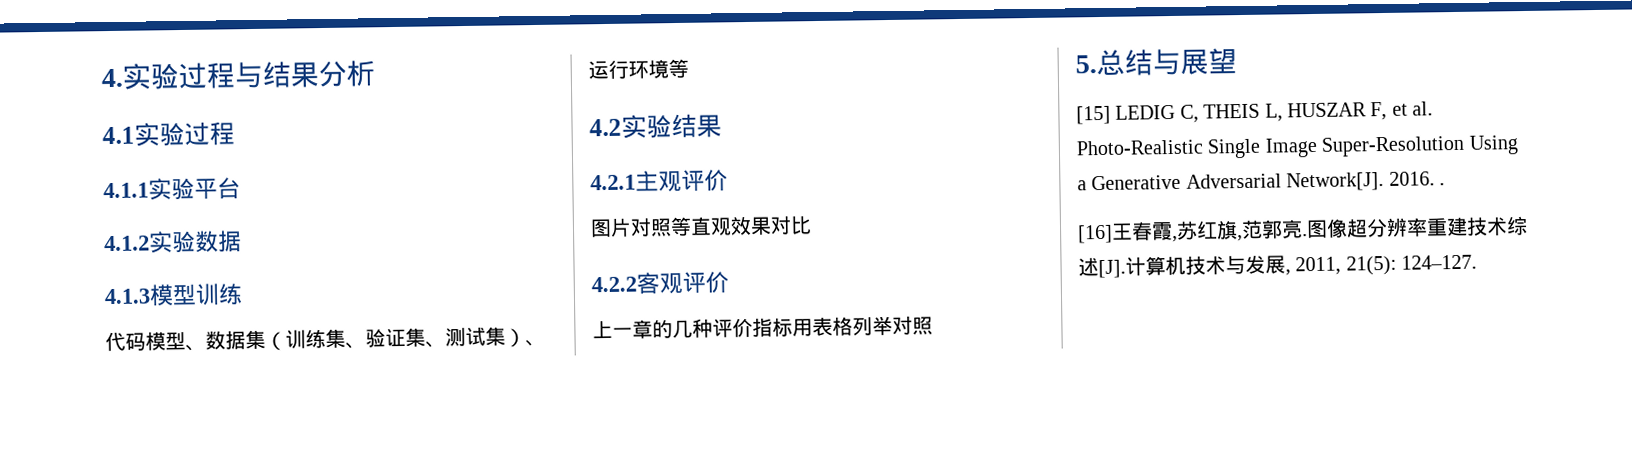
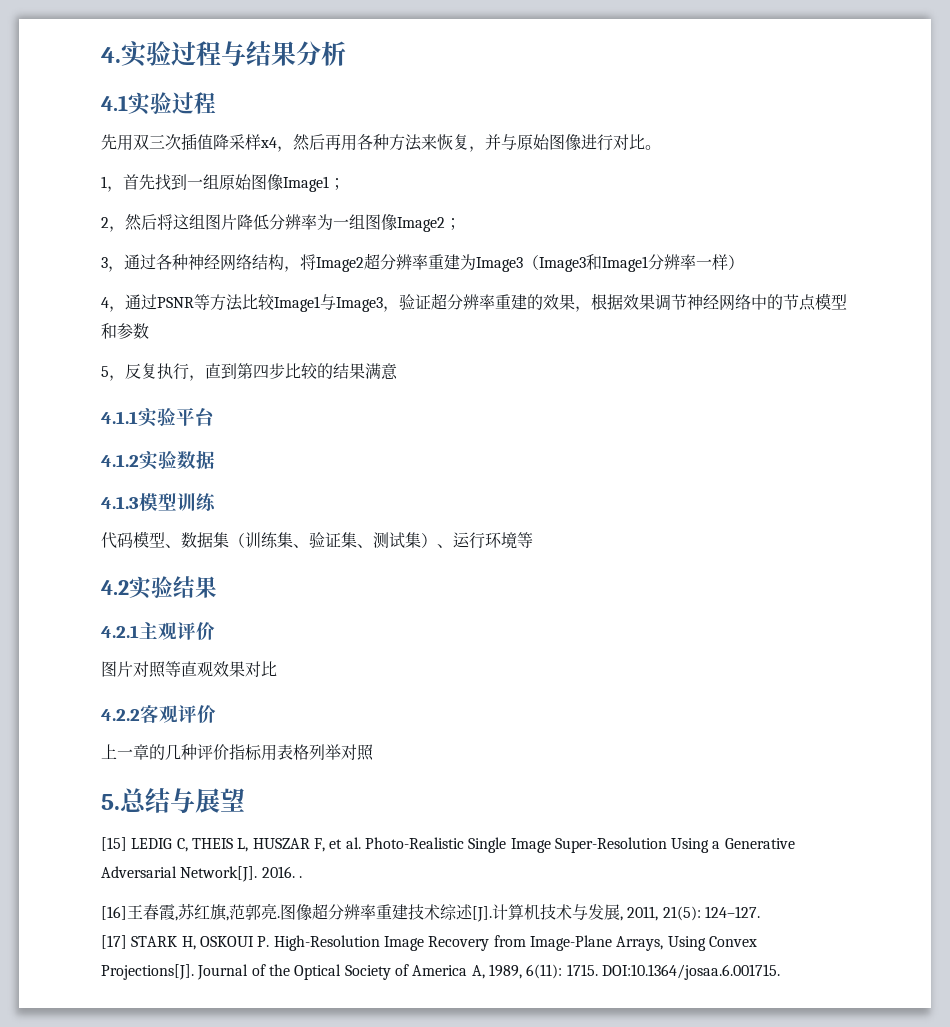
(235, 133) none -> [101,133,661,152] [101,174,345,192] [101,214,461,232] [101,253,744,272] [101,293,847,312] [101,323,149,339] [101,363,398,381] // 先用双三次插值降采样x4，然后再用各种方法来恢复，并与原始图像进行对比。 // 1，首先找到一组原始图像Image1； // 2，然后将这组图片降低分辨率为一组图像Image2； // 3，通过各种神经网络结构，将Image2超分辨率重建为Image3（Image3和Image1分辨率一样） // 4，通过PSNR等方法比较Image1与Image3，验证超分辨率重建的效果，根据效果调节神经网络中的节点模型和参数 // 5，反复执行，直到第四步比较的结果满意
(1478, 262) none -> [101,935,757,951] [101,964,780,980] // [17] STARK H, OSKOUI P. High-Resolution Image Recovery from Image-Plane Arrays, Using Convex Projections[J]. Journal of the Optical Society of America A, 1989, 6(11): 1715. DOI:10.1364/josaa.6.001715.

